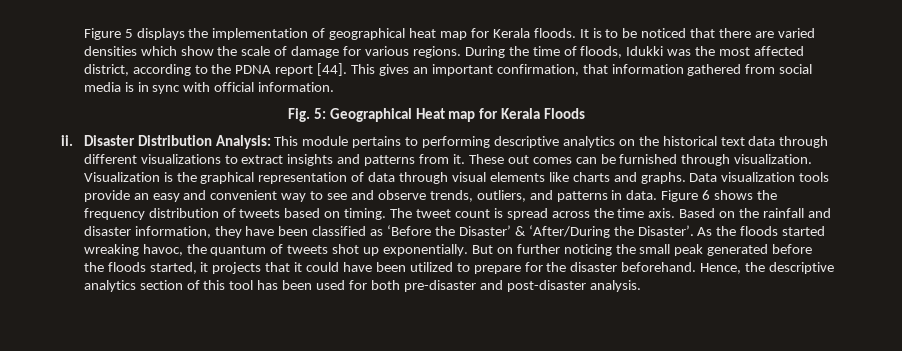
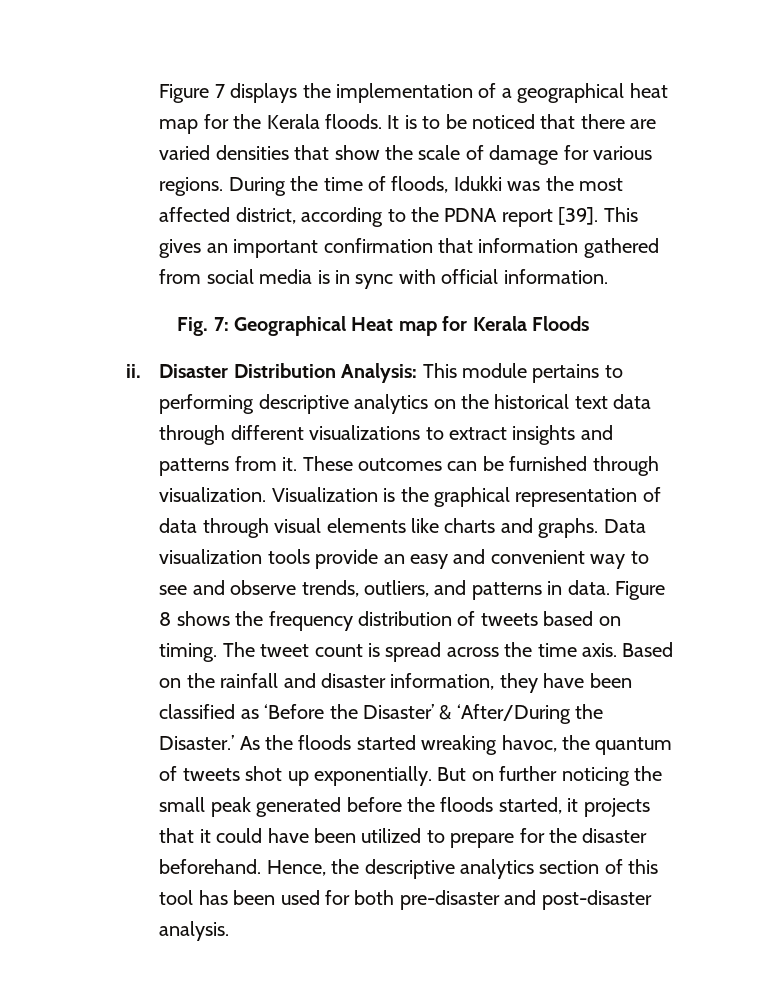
[83,28,133,40] Figure 5 -> [159,84,225,103] Figure 7
(326, 33) none -> [501,88,512,98] a
(489, 33) none -> [233,114,262,129] the
[140,46,177,56] which -> [294,145,330,160] that
[317,63,348,76] [44]. -> [558,207,599,225] [39].
[496,64,579,76] confirmation, -> [323,238,433,253] confirmation
[313,108,326,119] 5: -> [213,317,229,331] 7:
[507,155,572,164] out comes -> [357,458,442,471] outcomes
[702,190,711,200] 6 -> [159,612,172,626] 8
[637,225,694,236] Disaster’. -> [159,735,235,750] Disaster.’

